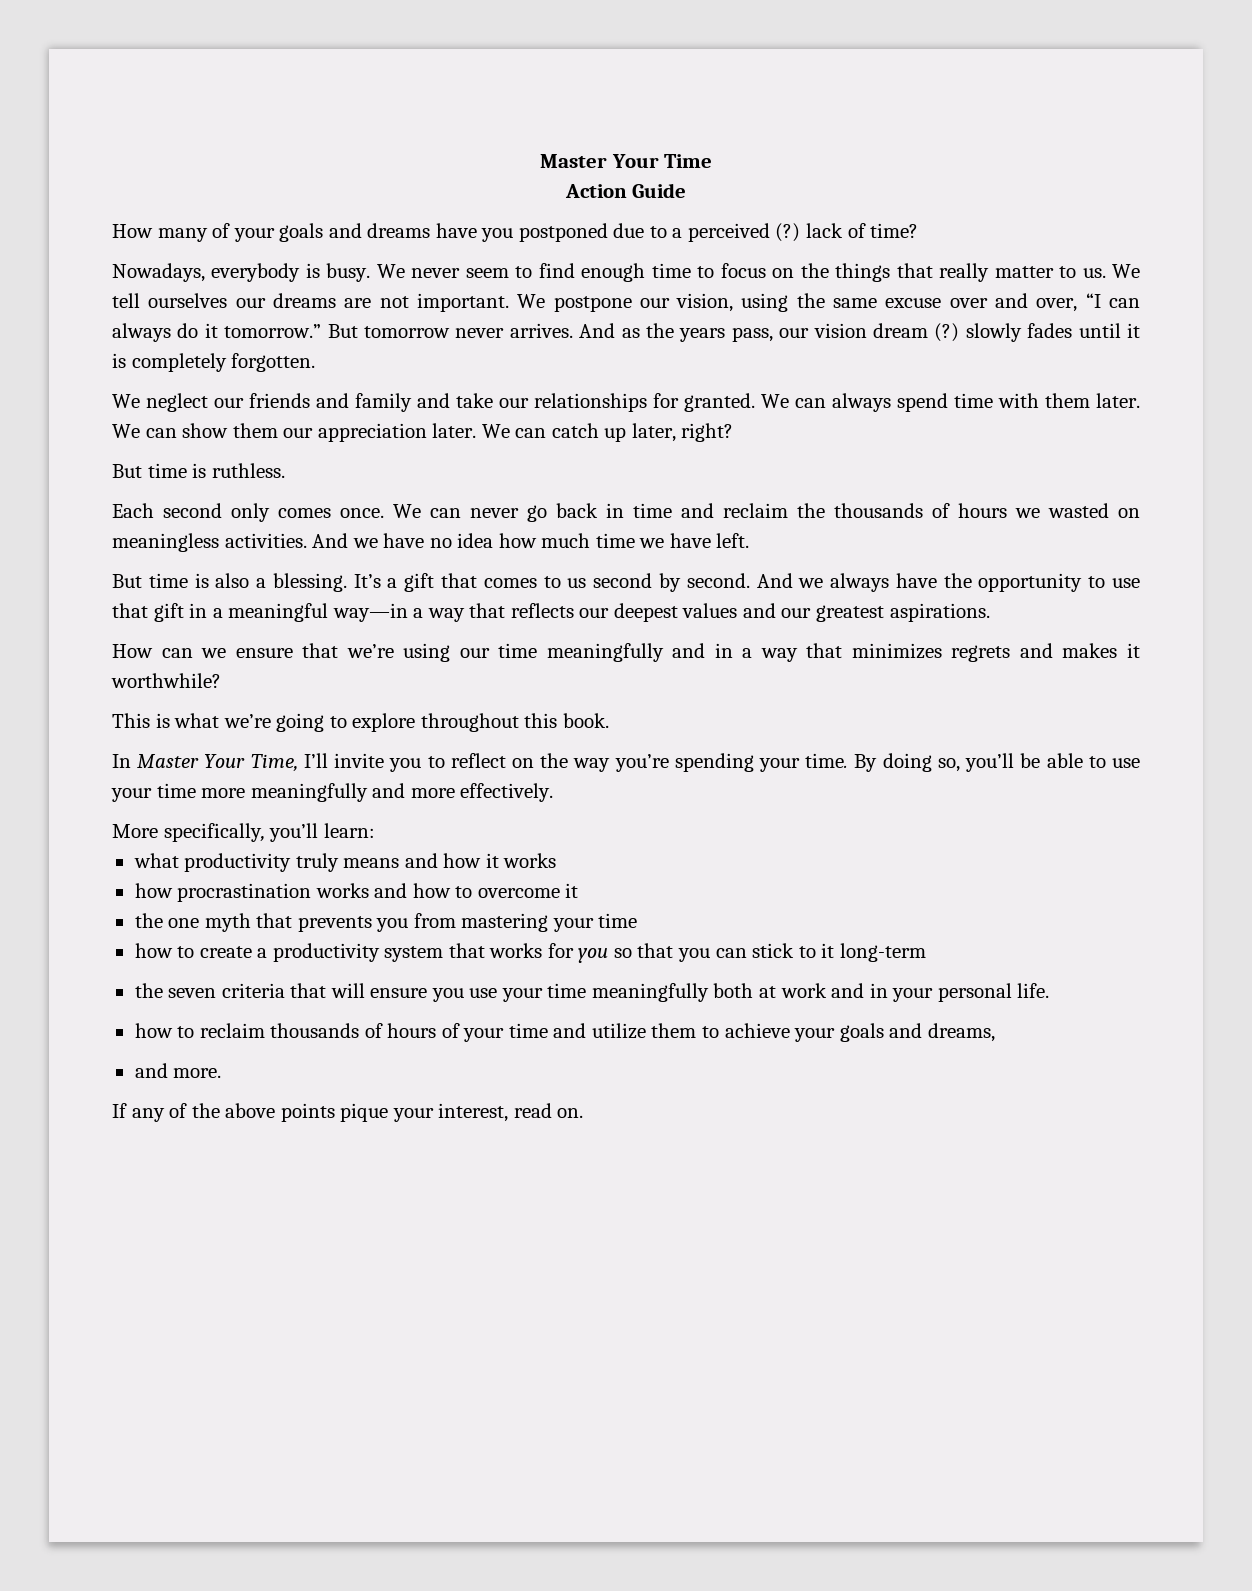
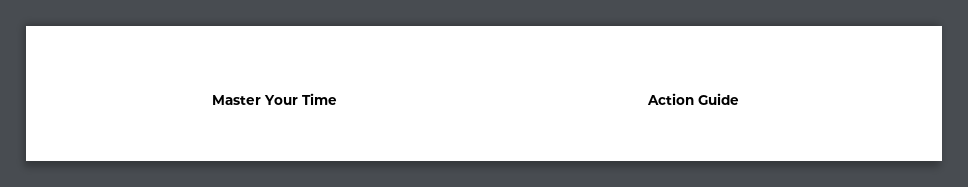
[112,223,919,242] [112,263,1140,282] [112,293,1140,312] [112,323,1140,342] [112,353,316,372] [112,393,1140,412] [112,423,734,442] [112,463,285,478] [112,503,1140,522] [112,533,750,552] [112,573,1140,592] [112,603,990,622] [112,643,1140,662] [111,673,221,688] [112,713,609,732] [112,753,1141,772] [111,783,554,802] [112,823,375,842] [133,853,557,872] [134,883,579,902] [134,913,638,932] [134,943,926,963] [134,983,1050,1002] [134,1023,995,1042] [134,1063,222,1078] [112,1103,584,1122] // How many of your goals and dreams have you postponed due to a perceived (?) lack of time? // Nowadays, everybody is busy. We never seem to find enough time to focus on the things that really matter to us. We tell ourselves our dreams are not important. We postpone our vision, using the same excuse over and over, “I can always do it tomorrow.” But tomorrow never arrives. And as the years pass, our vision dream (?) slowly fades until it is completely forgotten. // We neglect our friends and family and take our relationships for granted. We can always spend time with them later. We can show them our appreciation later. We can catch up later, right? // But time is ruthless. // Each second only comes once. We can never go back in time and reclaim the thousands of hours we wasted on meaningless activities. And we have no idea how much time we have left. // But time is also a blessing. It’s a gift that comes to us second by second. And we always have the opportunity to use that gift in a meaningful way—in a way that reflects our deepest values and our greatest aspirations. // How can we ensure that we’re using our time meaningfully and in a way that minimizes regrets and makes it worthwhile? // This is what we’re going to explore throughout this book. // In Master Your Time, I’ll invite you to reflect on the way you’re spending your time. By doing so, you’ll be able to use your time more meaningfully and more effectively. // More specifically, you’ll learn: // what productivity truly means and how it works // how procrastination works and how to overcome it // the one myth that prevents you from mastering your time // how to create a productivity system that works for you so that you can stick to it long-term // the seven criteria that will ensure you use your time meaningfully both at work and in your personal life. // how to reclaim thousands of hours of your time and utilize them to achieve your goals and dreams, // and more. // If any of the above points pique your interest, read on. -> (739, 99) none

